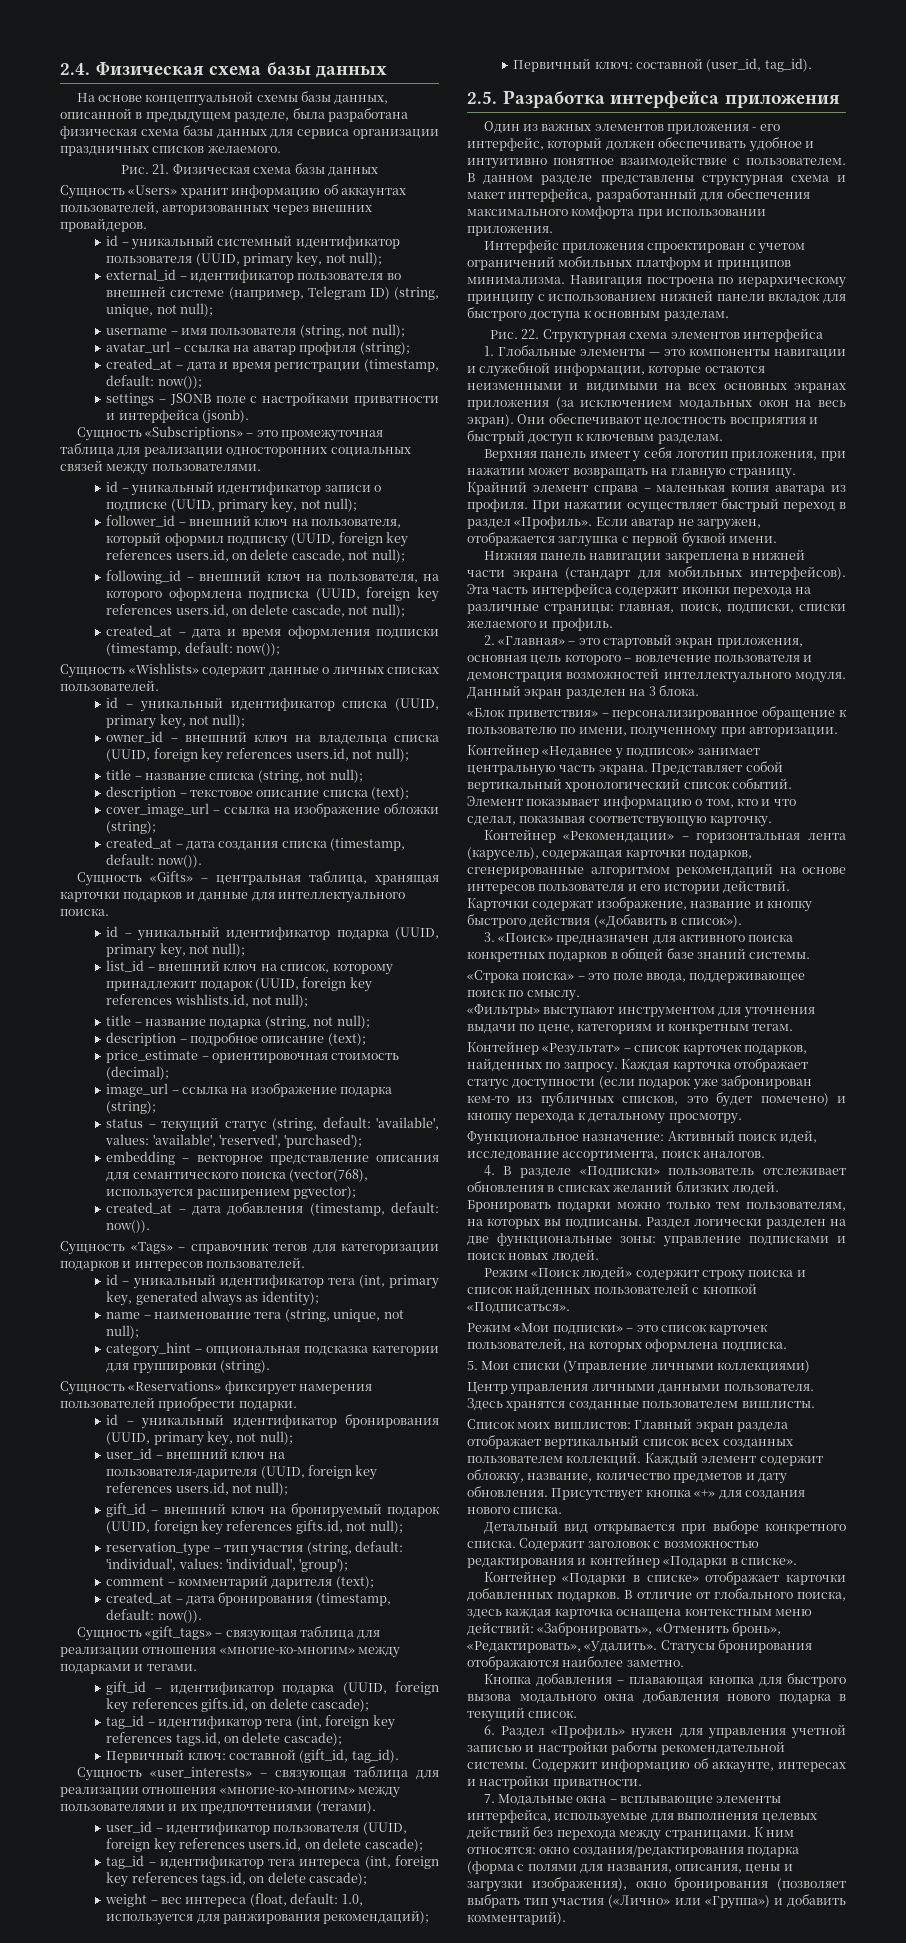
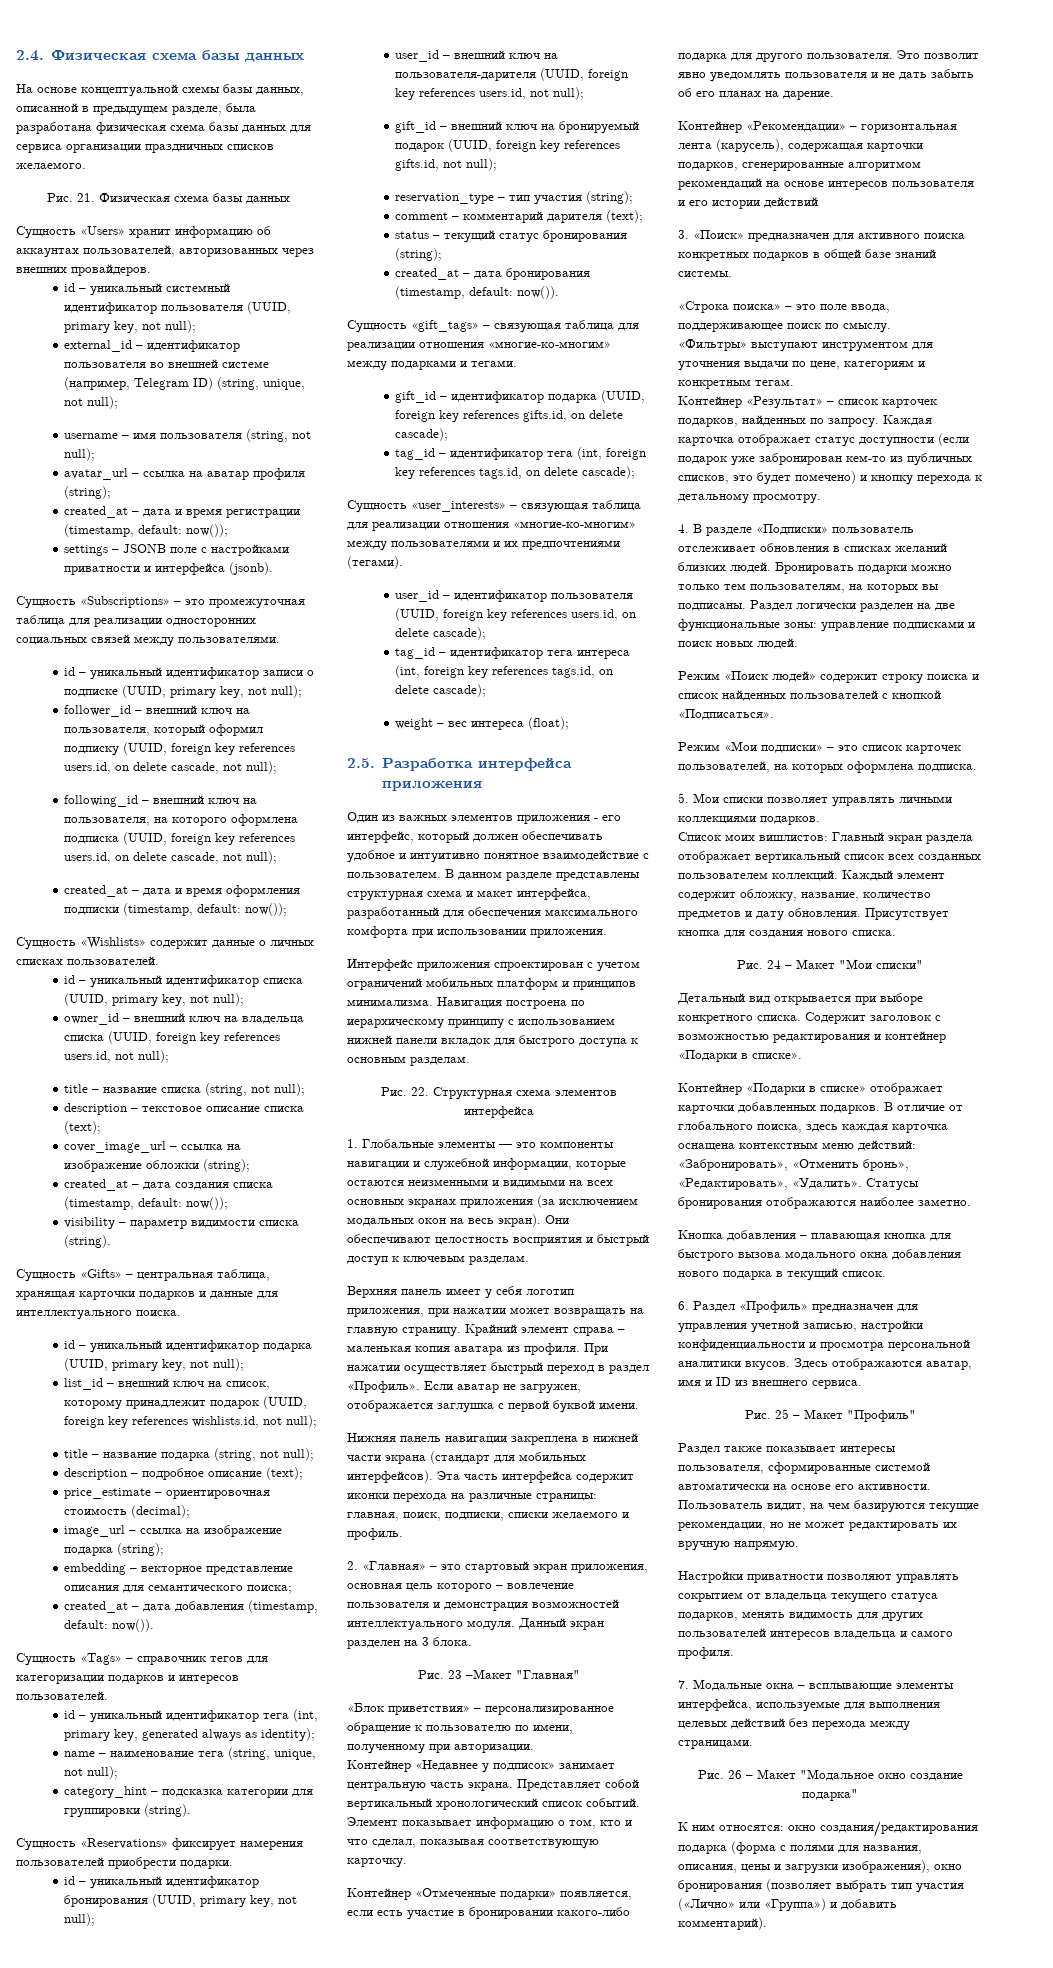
[157,855,202,868] now()). -> [186,1197,229,1210] [64,1217,300,1229] [64,1235,112,1248] now()); // visibility – параметр видимости списка (string).
[106,1117,439,1132] [105,1134,363,1148] // status – текущий статус (string, default: 'available', values: 'available', 'reserved', 'purchased'); -> (165, 1549) none
[241,1169,369,1182] [106,1186,357,1200] поиска (vector(768), используется расширением pgvector); -> [247,1585,293,1594] поиска;
[206,1346,301,1356] опциональная -> (159, 1793) none
[306,1541,404,1555] [106,1558,349,1572] (string, default: 'individual', values: 'individual', 'group'); -> [586,191,634,204] (string);
(374, 1582) none -> [395,230,628,243] [395,248,443,261] // status – текущий статус бронирования (string);
[106,1749,399,1763] // Первичный ключ: составной (gift_id, tag_id). -> (636, 472) none
[249,1893,363,1907] [106,1910,430,1925] [513,58,812,72] (float, default: 1.0, используется для ранжирования рекомендаций); // Первичный ключ: составной (user_id, tag_id). -> [528,717,570,730] (float);
(699, 690) none -> [418,1669,580,1679] // Рис. 23 –Макет "Главная"
(773, 821) none -> [347,1888,632,1900] [347,1907,630,1920] [678,50,979,63] [678,69,974,82] [678,88,834,100] // Контейнер «Отмеченные подарки» появляется, если есть участие в бронировании какого-либо подарка для другого пользователя. Это позволит явно уведомлять пользователя и не дать забыть об его планах на дарение.
[722,880,790,894] [467,897,812,912] [467,914,742,928] действий. Карточки содержат изображение, название и кнопку быстрого действия («Добавить в список»). -> [764,197,818,208] действий
[467,1130,817,1145] [467,1150,766,1161] // Функциональное назначение: Активный поиск идей, исследование ассортимента, поиск аналогов. -> (821, 498) none
[563,1360,810,1373] [467,1382,814,1395] [467,1398,815,1411] (Управление личными коллекциями) // Центр управления личными данными пользователя. Здесь хранятся созданные пользователем вишлисты. -> [767,796,952,807] [678,815,820,825] позволяет управлять личными коллекциями подарков.
[694,1489,716,1497] «+» -> (720, 933) none
(563, 1510) none -> [737,959,923,969] // Рис. 24 – Макет "Мои списки"
[631,1727,674,1739] нужен -> [812,1304,893,1313] предназначен
[467,1741,785,1755] [467,1758,846,1773] [467,1775,642,1789] записью и настройки работы рекомендательной системы. Содержит информацию об аккаунте, интересах и настройки приватности. -> [803,1320,923,1332] [678,1339,970,1351] [678,1358,972,1371] [678,1377,862,1389] [744,1409,916,1422] [678,1443,896,1455] [678,1462,930,1474] [678,1483,931,1490] [678,1500,979,1513] [678,1521,957,1531] [678,1540,799,1551] [678,1571,959,1584] [678,1592,938,1603] [678,1611,923,1622] [678,1628,953,1640] [678,1647,734,1659] записью, настройки конфиденциальности и просмотра персональной аналитики вкусов. Здесь отображаются аватар, имя и ID из внешнего сервиса. // Рис. 25 – Макет "Профиль" // Раздел также показывает интересы пользователя, сформированные системой автоматически на основе его активности. Пользователь видит, на чем базируются текущие рекомендации, но не может редактировать их вручную напрямую. // Настройки приватности позволяют управлять сокрытием от владельца текущего статуса подарков, менять видимость для других пользователей интересов владельца и самого профиля.
(751, 1835) none -> [697,1769,963,1781] [802,1789,858,1801] // Рис. 26 – Макет "Модальное окно создание подарка" //

